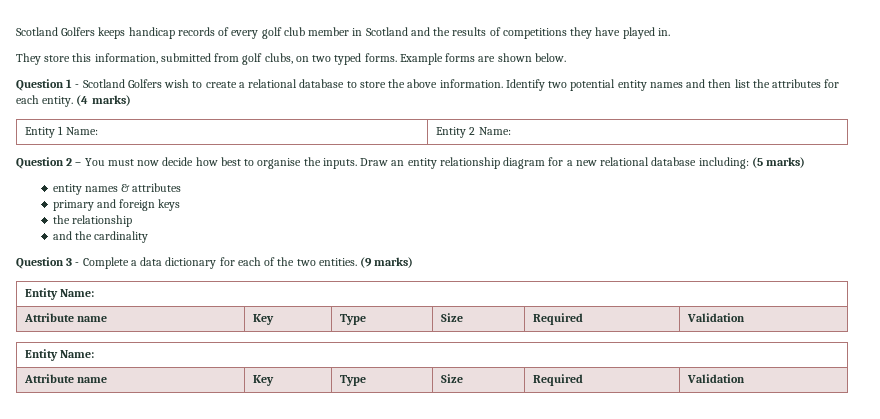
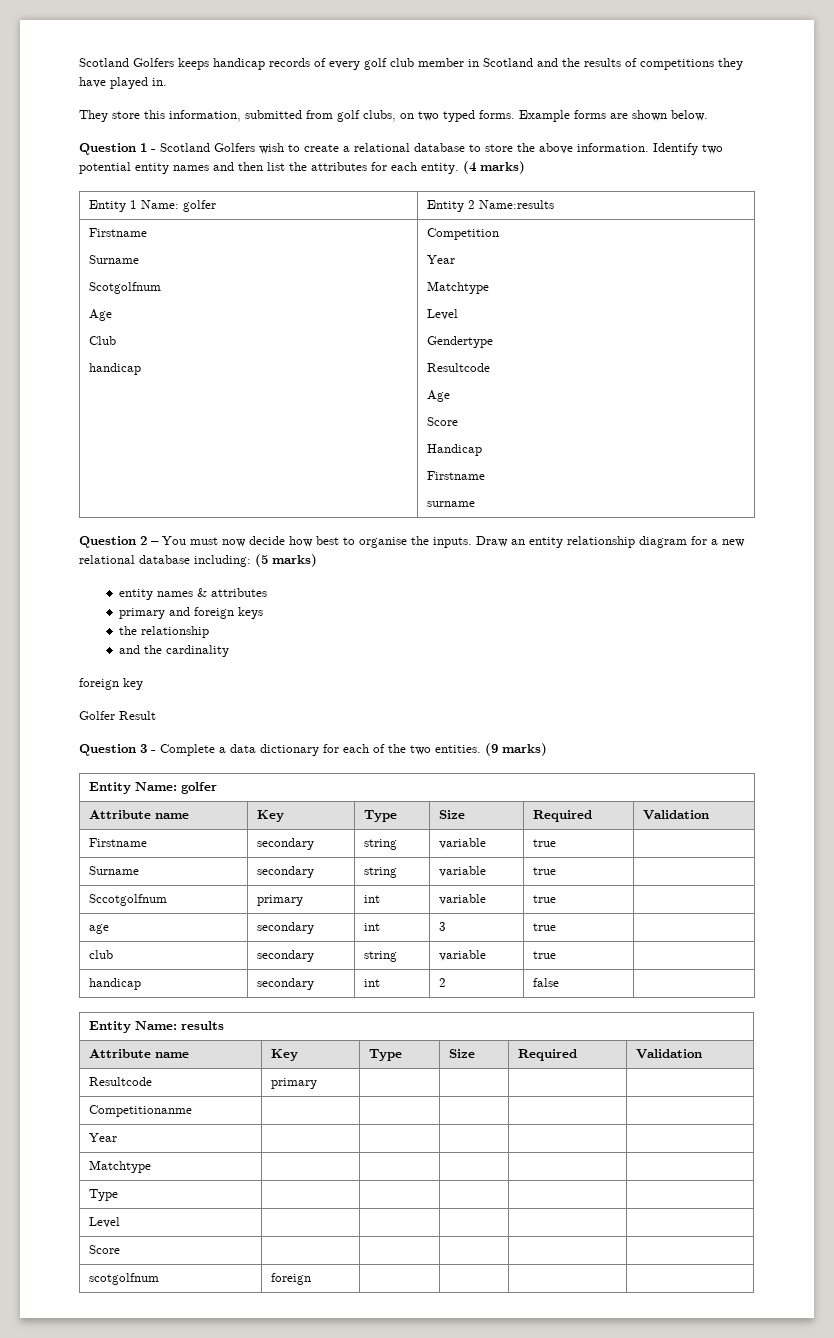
(98, 131) none -> [182,200,216,212] golfer
[478,127,511,135] Name: -> [478,200,554,209] [88,228,147,237] [88,255,139,264] [88,282,161,294] [88,309,112,321] [88,336,116,345] [88,363,141,375] [426,228,499,240] [426,255,455,264] [426,281,489,294] [426,309,458,320] [426,336,493,348] [426,363,490,372] [426,390,450,402] [426,417,458,426] [426,444,482,456] [426,471,485,480] [426,501,475,507] Name:results // Firstname // Surname // Scotgolfnum // Age // Club // handicap | Competition // Year // Matchtype // Level // Gendertype // Resultcode // Age // Score // Handicap // Firstname // surname
(149, 237) none -> [79,678,143,690] [79,711,156,720] // foreign key // Golfer Result
[24,313,108,322] [253,314,275,325] [340,314,367,325] [441,313,464,322] [533,313,584,325] [687,313,746,322] [25,349,95,361] [24,374,108,383] [253,375,275,386] [340,375,367,386] [441,374,464,383] [533,374,584,386] [687,374,746,383] // Attribute name | Key | Type | Size | Required | Validation // Entity Name: // Attribute name | Key | Type | Size | Required | Validation -> [180,782,217,794] [88,810,189,819] [256,810,284,822] [363,810,397,822] [438,810,465,819] [532,810,592,822] [642,810,709,820] [88,838,147,847] [256,838,314,850] [363,839,397,850] [438,838,486,849] [532,839,556,847] [88,866,139,875] [256,866,314,878] [363,867,397,878] [438,866,486,877] [532,867,556,875] [88,894,167,906] [256,895,303,906] [363,895,380,903] [438,894,486,905] [532,895,556,903] [88,924,109,934] [256,922,314,934] [363,923,380,931] [438,922,446,931] [532,923,556,931] [88,950,113,959] [256,950,314,962] [363,951,397,962] [438,950,486,961] [532,951,556,959] [88,978,141,990] [256,978,314,990] [363,979,380,987] [438,978,446,987] [532,978,559,987] [88,1021,224,1033] [88,1049,189,1058] [270,1049,298,1061] [368,1049,402,1061] [448,1049,475,1058] [517,1049,577,1061] [635,1049,702,1059] [88,1077,152,1086] [270,1078,317,1089] [88,1105,192,1117] [88,1133,117,1142] [88,1160,151,1173] [88,1189,118,1201] [88,1217,120,1228] [88,1245,120,1254] [88,1273,159,1285] [270,1273,311,1285] golfer // Attribute name | Key | Type | Size | Required | Validation // Firstname | secondary | string | variable | true | // Surname | secondary | string | variable | true | // Sccotgolfnum | primary | int | variable | true | // age | secondary | int | 3 | true | // club | secondary | string | variable | true | // handicap | secondary | int | 2 | false | // Entity Name: results // Attribute name | Key | Type | Size | Required | Validation // Resultcode | primary | | | | // Competitionanme | | | | | // Year | | | | | // Matchtype | | | | | // Type | | | | | // Level | | | | | // Score | | | | | // scotgolfnum | foreign | | | |

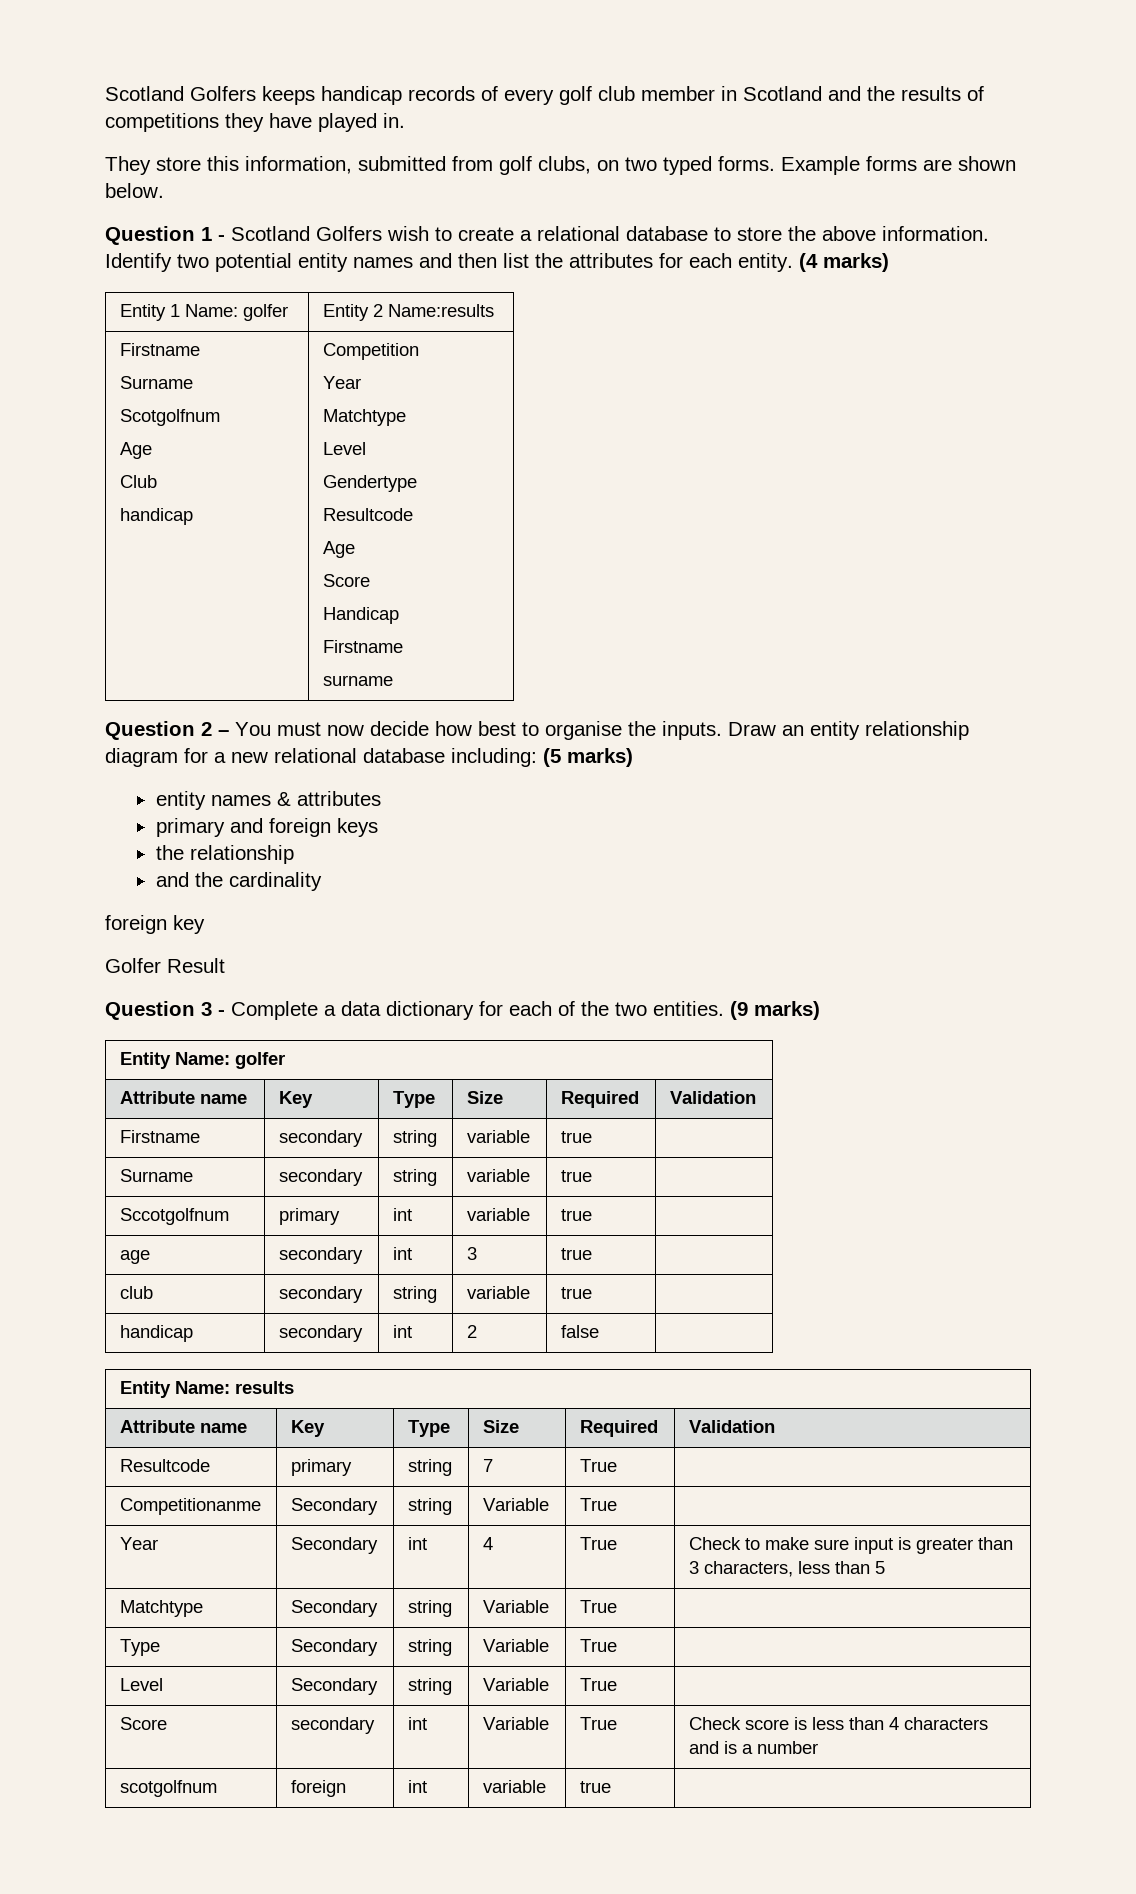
[88,1105,192,1117] [88,1133,117,1142] [88,1160,151,1173] [88,1189,118,1201] [88,1217,120,1228] [88,1245,120,1254] | | | // Competitionanme | | | | | // Year | | | | | // Matchtype | | | | | // Type | | | | | // Level | | | | | // Score | | | | | -> [407,1459,452,1476] [482,1459,493,1472] [579,1459,617,1472] [119,1498,261,1515] [290,1498,378,1515] [407,1498,452,1515] [482,1498,549,1511] [579,1498,617,1511] [119,1537,158,1550] [290,1537,378,1554] [407,1537,427,1550] [482,1537,493,1550] [579,1537,617,1550] [688,1537,1013,1554] [688,1561,885,1577] [119,1600,203,1617] [290,1600,378,1617] [407,1600,452,1617] [482,1600,549,1613] [579,1600,617,1613] [119,1639,160,1656] [290,1639,378,1656] [407,1639,452,1656] [482,1639,549,1652] [579,1639,617,1652] [119,1678,163,1691] [290,1678,378,1695] [407,1678,452,1695] [482,1678,549,1691] [579,1678,617,1691] [119,1717,167,1730] [290,1717,375,1734] [407,1717,427,1730] [482,1717,549,1730] [579,1717,617,1730] [688,1717,988,1730] [688,1741,818,1754] string | 7 | True | // Competitionanme | Secondary | string | Variable | True | // Year | Secondary | int | 4 | True | Check to make sure input is greater than 3 characters, less than 5 // Matchtype | Secondary | string | Variable | True | // Type | Secondary | string | Variable | True | // Level | Secondary | string | Variable | True | // Score | secondary | int | Variable | True | Check score is less than 4 characters and is a number
(311, 1279) | | -> [407,1780,427,1793] [482,1780,546,1793] [579,1781,611,1793] int | variable | true

